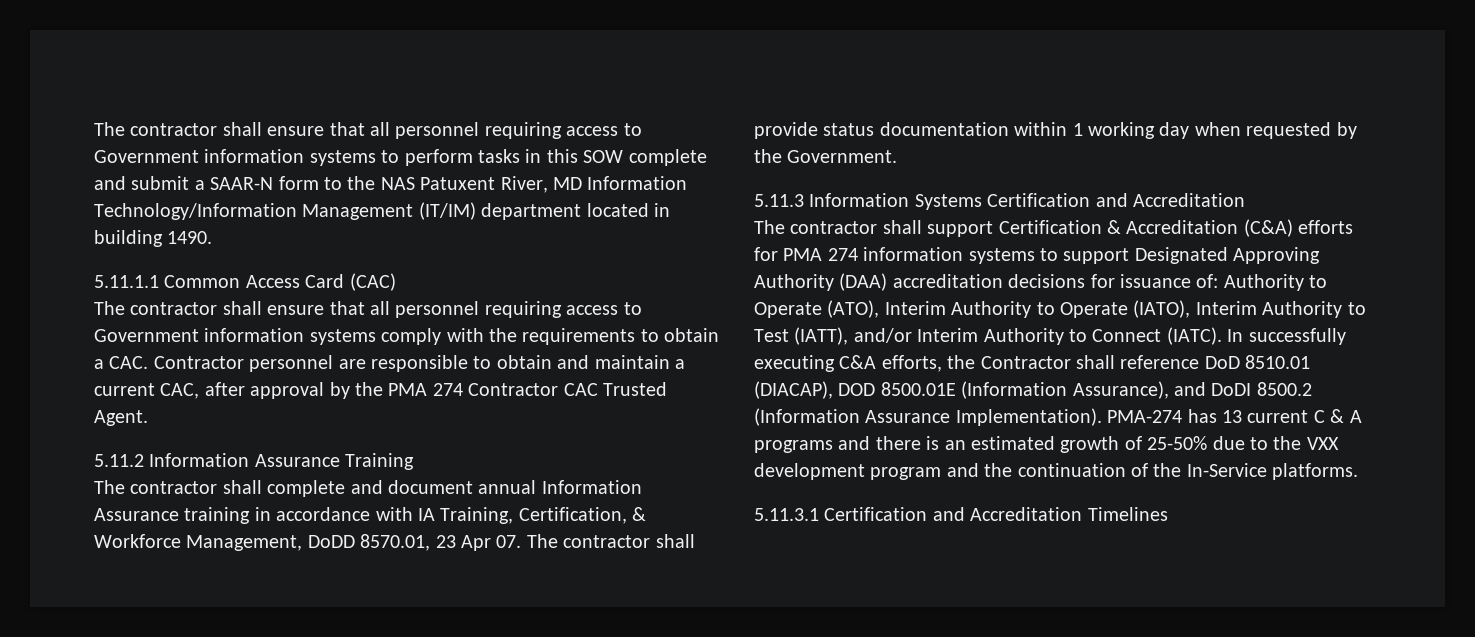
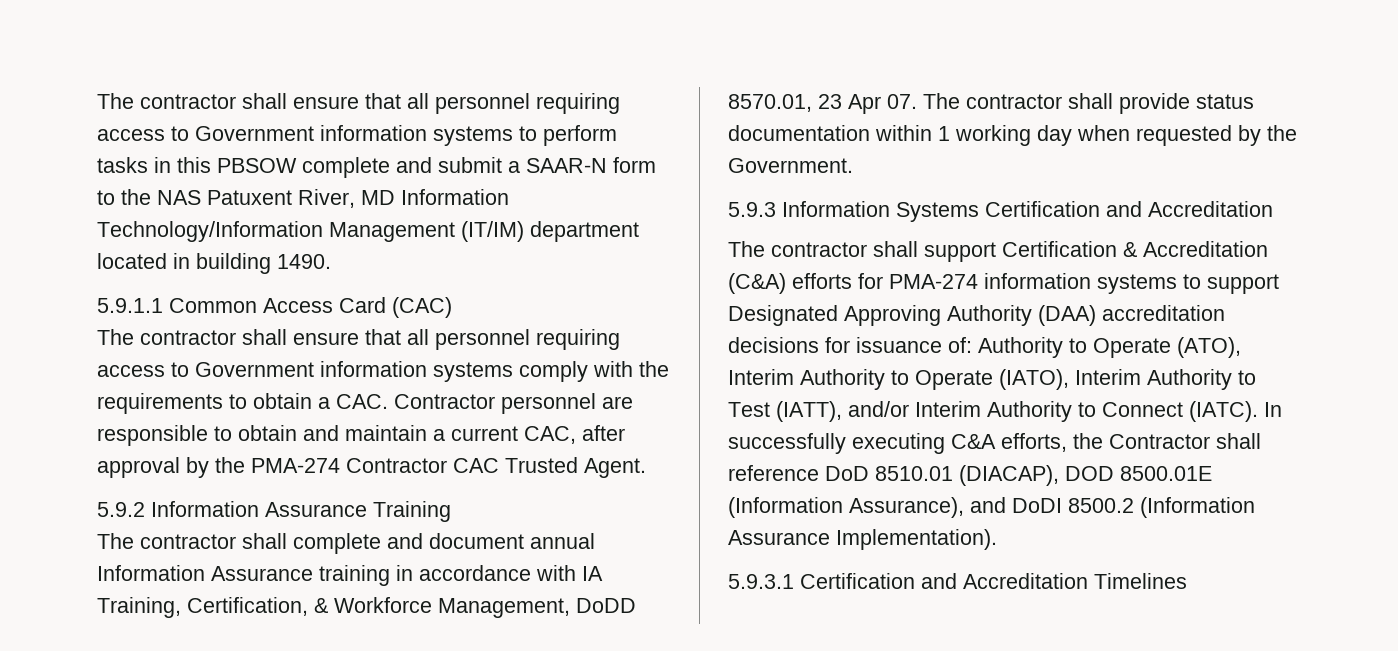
[583,150,624,163] SOW -> [217,158,297,173] PBSOW
[94,275,159,288] 5.11.1.1 -> [97,298,163,313] 5.9.1.1
[388,383,463,396] PMA 274 -> [251,458,340,473] PMA-274
[94,454,144,467] 5.11.2 -> [97,502,145,517] 5.9.2
[754,194,804,207] 5.11.3 -> [728,202,776,217] 5.9.3
[783,248,858,261] PMA 274 -> [889,274,978,289] PMA-274
[1107,409,1362,423] [754,436,1339,453] [754,463,1359,480] [754,508,819,521] PMA-274 has 13 current C & A programs and there is an estimated growth of 25-50% due to the VXX development program and the continuation of the In-Service platforms. // 5.11.3.1 -> [728,574,794,589] // 5.9.3.1

